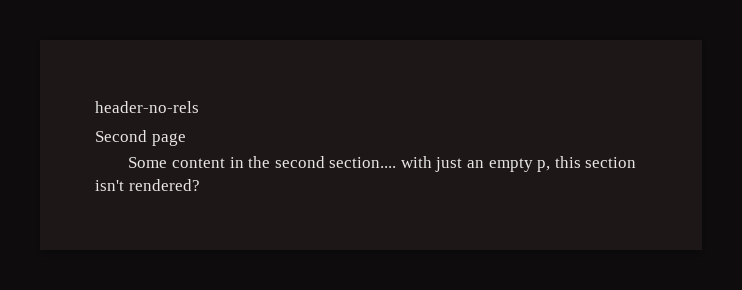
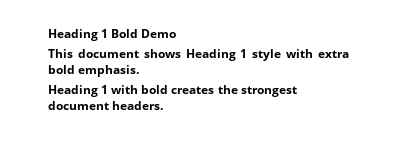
[95,101,199,113] [95,130,186,146] [128,156,637,172] [95,179,200,191] header-no-rels // Second page // Some content in the second section.... with just an empty p, this section isn't rendered? -> [48,29,177,41] [48,49,349,61] [48,65,140,77] [48,85,297,97] [48,101,164,110] Heading 1 Bold Demo // This document shows Heading 1 style with extra bold emphasis. // Heading 1 with bold creates the strongest document headers.

